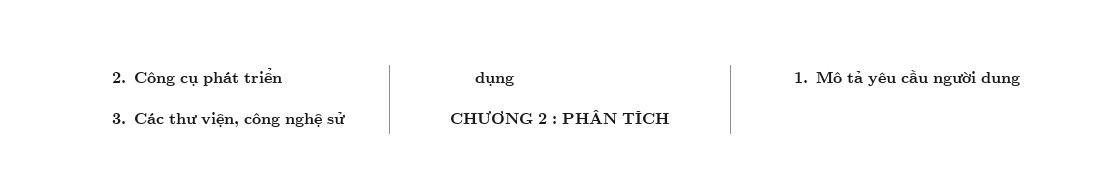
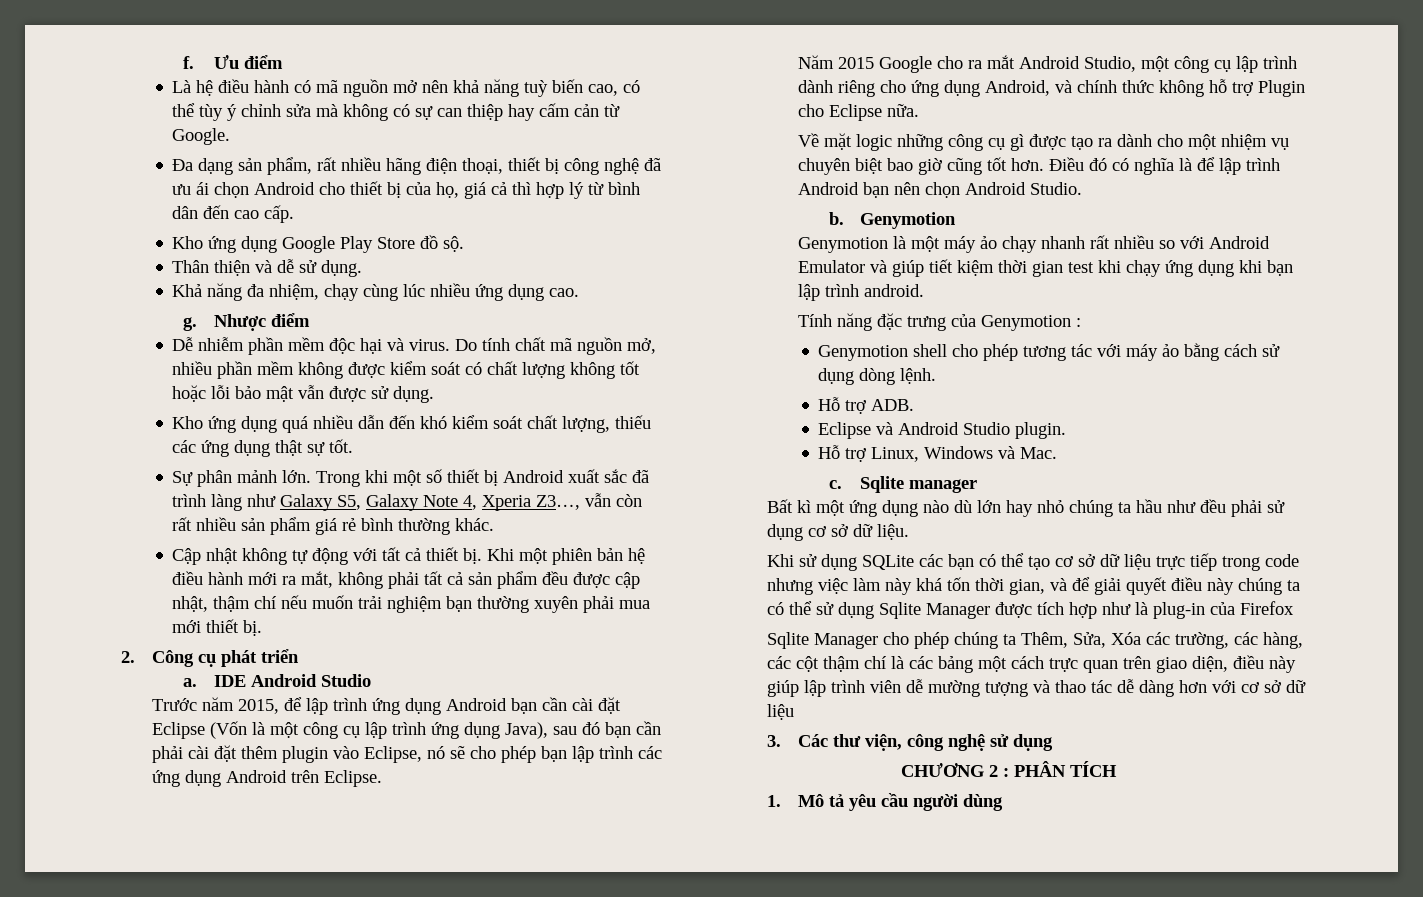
(111, 77) none -> [183,55,284,69] [172,79,641,97] [172,103,621,121] [172,128,231,145] [172,157,662,175] [172,181,641,199] [172,205,295,223] [172,235,465,253] [172,259,363,277] [172,283,580,301] [183,313,311,331] [172,337,657,355] [172,361,641,379] [172,385,435,403] [172,415,652,433] [172,439,354,457] [172,469,650,487] [172,493,643,511] [172,517,495,535] [172,547,646,565] [172,571,641,589] [172,595,651,613] [172,619,263,636] f. Ưu điểm // Là hệ điều hành có mã nguồn mở nên khả năng tuỳ biến cao, có thể tùy ý chỉnh sửa mà không có sự can thiệp hay cấm cản từ Google. // Đa dạng sản phẩm, rất nhiều hãng điện thoại, thiết bị công nghệ đã ưu ái chọn Android cho thiết bị của họ, giá cả thì hợp lý từ bình dân đến cao cấp. // Kho ứng dụng Google Play Store đồ sộ. // Thân thiện và dễ sử dụng. // Khả năng đa nhiệm, chạy cùng lúc nhiều ứng dụng cao. // g. Nhược điểm // Dễ nhiễm phần mềm độc hại và virus. Do tính chất mã nguồn mở, nhiều phần mềm không được kiểm soát có chất lượng không tốt hoặc lỗi bảo mật vẫn được sử dụng. // Kho ứng dụng quá nhiều dẫn đến khó kiểm soát chất lượng, thiếu các ứng dụng thật sự tốt. // Sự phân mảnh lớn. Trong khi một số thiết bị Android xuất sắc đã trình làng như Galaxy S5, Galaxy Note 4, Xperia Z3…, vẫn còn rất nhiều sản phẩm giá rẻ bình thường khác. // Cập nhật không tự động với tất cả thiết bị. Khi một phiên bản hệ điều hành mới ra mắt, không phải tất cả sản phẩm đều được cập nhật, thậm chí nếu muốn trải nghiệm bạn thường xuyên phải mua mới thiết bị. //
(282, 75) none -> [183,674,372,687] [152,697,622,715] [152,721,662,739] [152,745,663,763] [152,770,383,787] [798,55,1298,73] [798,79,1306,97] [798,104,920,121] [798,133,1290,151] [798,157,1281,175] [798,182,1083,198] [829,212,957,229] [798,235,1271,253] [798,259,1294,277] [798,284,925,301] [798,313,1082,331] [818,343,1281,361] [818,368,937,385] [818,397,915,414] [818,422,1067,439] [818,445,1058,462] [829,476,978,493] [767,499,1286,517] [767,524,910,541] [767,553,1300,571] [767,577,1301,595] [767,601,1295,619] [767,632,1304,649] [767,655,1297,673] [767,679,1307,697] [767,704,795,720] // a. IDE Android Studio // Trước năm 2015, để lập trình ứng dụng Android bạn cần cài đặt Eclipse (Vốn là một công cụ lập trình ứng dụng Java), sau đó bạn cần phải cài đặt thêm plugin vào Eclipse, nó sẽ cho phép bạn lập trình các ứng dụng Android trên Eclipse. // Năm 2015 Google cho ra mắt Android Studio, một công cụ lập trình dành riêng cho ứng dụng Android, và chính thức không hỗ trợ Plugin cho Eclipse nữa. // Về mặt logic những công cụ gì được tạo ra dành cho một nhiệm vụ chuyên biệt bao giờ cũng tốt hơn. Điều đó có nghĩa là để lập trình Android bạn nên chọn Android Studio. // b. Genymotion // Genymotion là một máy ảo chạy nhanh rất nhiều so với Android Emulator và giúp tiết kiệm thời gian test khi chạy ứng dụng khi bạn lập trình android. // Tính năng đặc trưng của Genymotion : // Genymotion shell cho phép tương tác với máy ảo bằng cách sử dụng dòng lệnh. // Hỗ trợ ADB. // Eclipse và Android Studio plugin. // Hỗ trợ Linux, Windows và Mac. // c. Sqlite manager // Bất kì một ứng dụng nào dù lớn hay nhỏ chúng ta hầu như đều phải sử dụng cơ sở dữ liệu. // Khi sử dụng SQLite các bạn có thể tạo cơ sở dữ liệu trực tiếp trong code nhưng việc làm này khá tốn thời gian, và để giải quyết điều này chúng ta có thể sử dụng Sqlite Manager được tích hợp như là plug-in của Firefox // Sqlite Manager cho phép chúng ta Thêm, Sửa, Xóa các trường, các hàng, các cột thậm chí là các bảng một cách trực quan trên giao diện, điều này giúp lập trình viên dễ mường tượng và thao tác dễ dàng hơn với cơ sở dữ liệu
[980,72,1020,86] dung -> [963,794,1004,811] dùng

